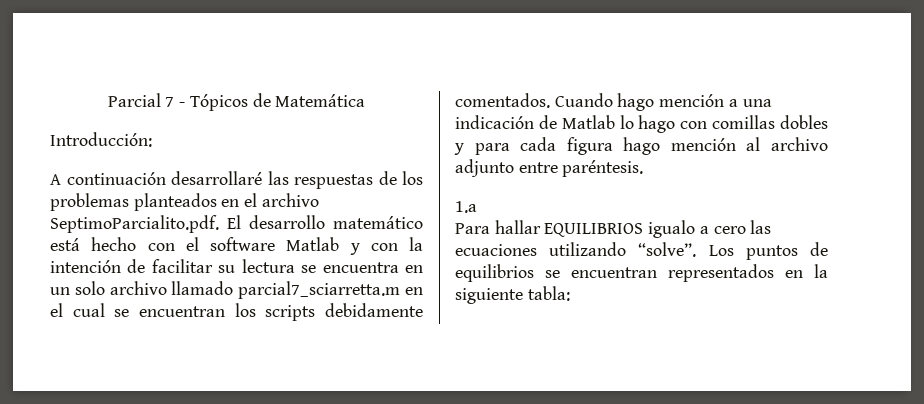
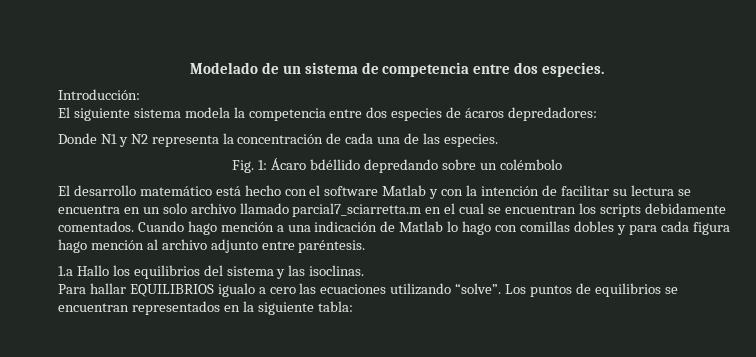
[107,93,366,111] [50,132,152,147] [50,171,423,189] [50,193,319,211] [50,215,219,233] Parcial 7 - Tópicos de Matemática // Introducción: // A continuación desarrollaré las respuestas de los problemas planteados en el archivo SeptimoParcialito.pdf. -> [189,62,605,77] [58,89,140,100] [58,107,598,121] [58,133,498,147] [232,158,562,173] Modelado de un sistema de competencia entre dos especies. // Introducción: // El siguiente sistema modela la competencia entre dos especies de ácaros depredadores: // Donde N1 y N2 representa la concentración de cada una de las especies. // Fig. 1: Ácaro bdéllido depredando sobre un colémbolo //
(477, 207) none -> [76,265,365,279] Hallo los equilibrios del sistema y las isoclinas.

